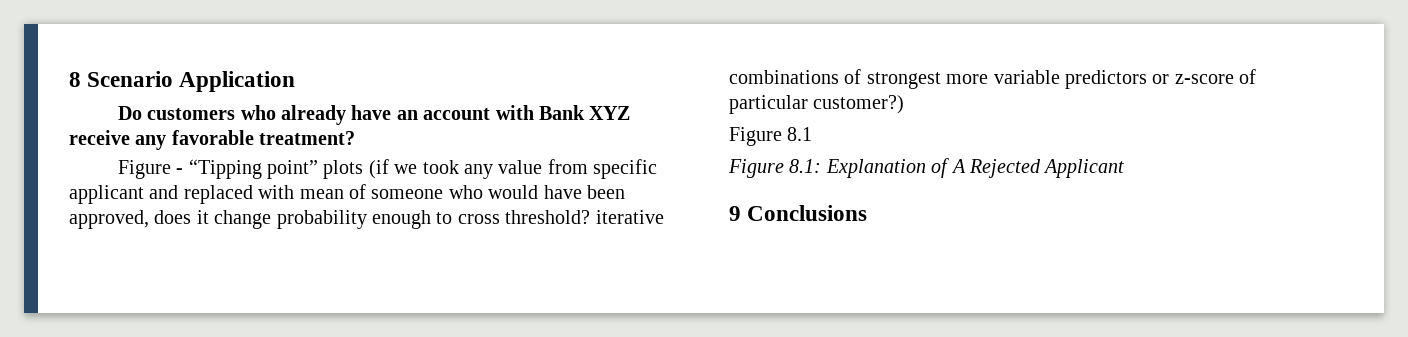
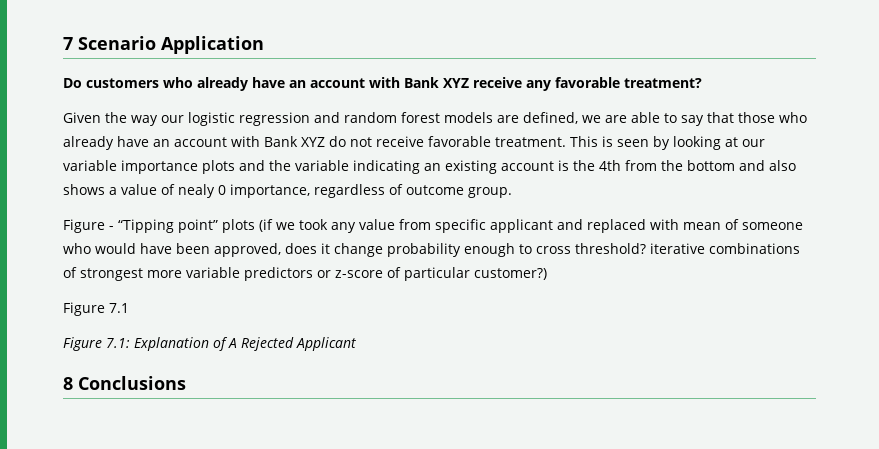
[69,72,81,87] 8 -> [63,37,73,50] 7
(356, 138) none -> [63,112,807,126] [63,136,765,150] [63,160,796,174] [63,184,512,198] // Given the way our logistic regression and random forest models are defined, we are able to say that those who already have an account with Bank XYZ do not receive favorable treatment. This is seen by looking at our variable importance plots and the variable indicating an existing account is the 4th from the bottom and also shows a value of nealy 0 importance, regardless of outcome group.
[787,127,813,141] [728,159,822,178] 8.1 // Figure 8.1: -> [109,303,129,313] [63,337,130,351] 7.1 // Figure 7.1:
[729,206,741,221] 9 -> [63,377,73,390] 8

